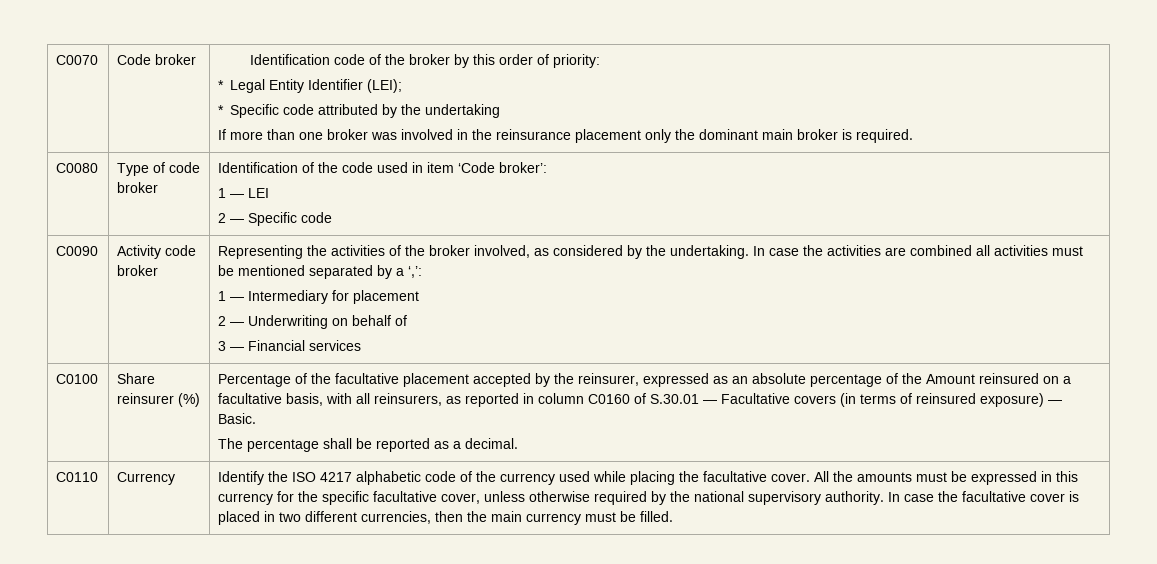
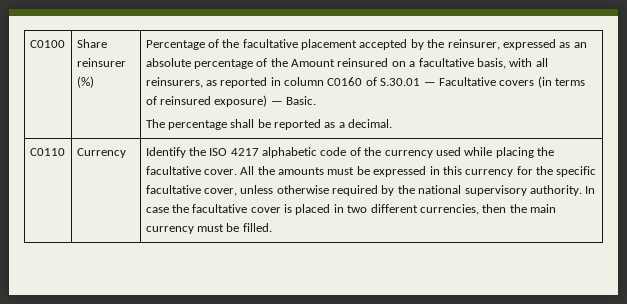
[56,55,99,65] [117,54,197,65] [250,54,601,68] [218,79,403,93] [218,104,501,118] [218,129,914,143] [56,163,99,173] [117,162,201,176] [117,182,159,193] [218,162,548,173] [218,188,270,198] [218,212,333,226] [56,246,99,256] [117,245,197,259] [117,265,159,276] [218,245,1084,259] [218,265,423,279] [218,290,420,304] [218,315,408,329] [218,340,362,351] C0070 | Code broker | Identification code of the broker by this order of priority: // * Legal Entity Identifier (LEI); // * Specific code attributed by the undertaking // If more than one broker was involved in the reinsurance placement only the dominant main broker is required. // C0080 | Type of code broker | Identification of the code used in item ‘Code broker’: // 1 — LEI // 2 — Specific code // C0090 | Activity code broker | Representing the activities of the broker involved, as considered by the undertaking. In case the activities are combined all activities must be mentioned separated by a ‘,’: // 1 — Intermediary for placement // 2 — Underwriting on behalf of // 3 — Financial services // -> (29, 44) none

